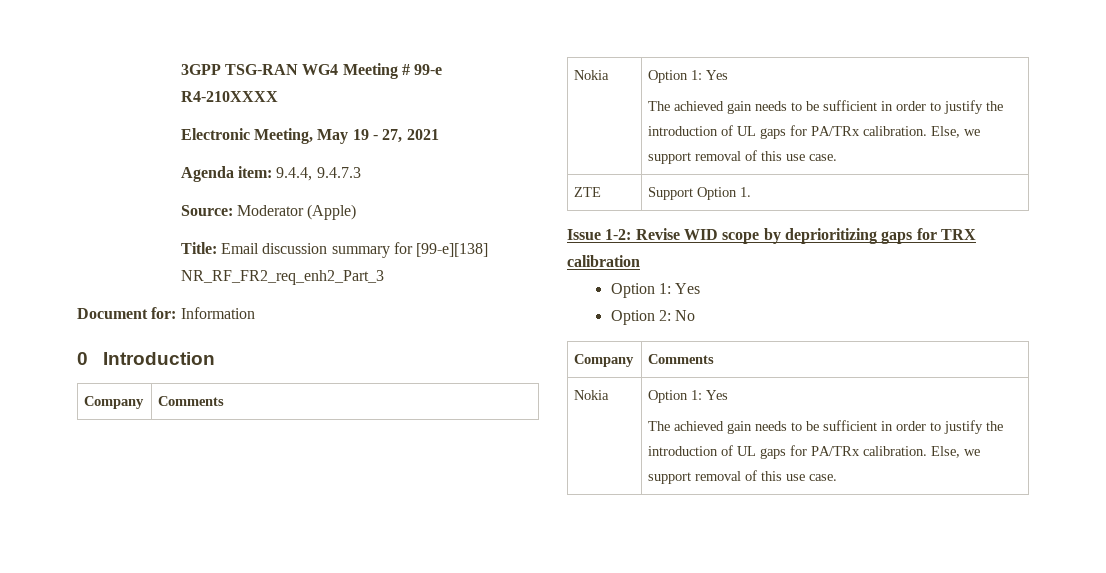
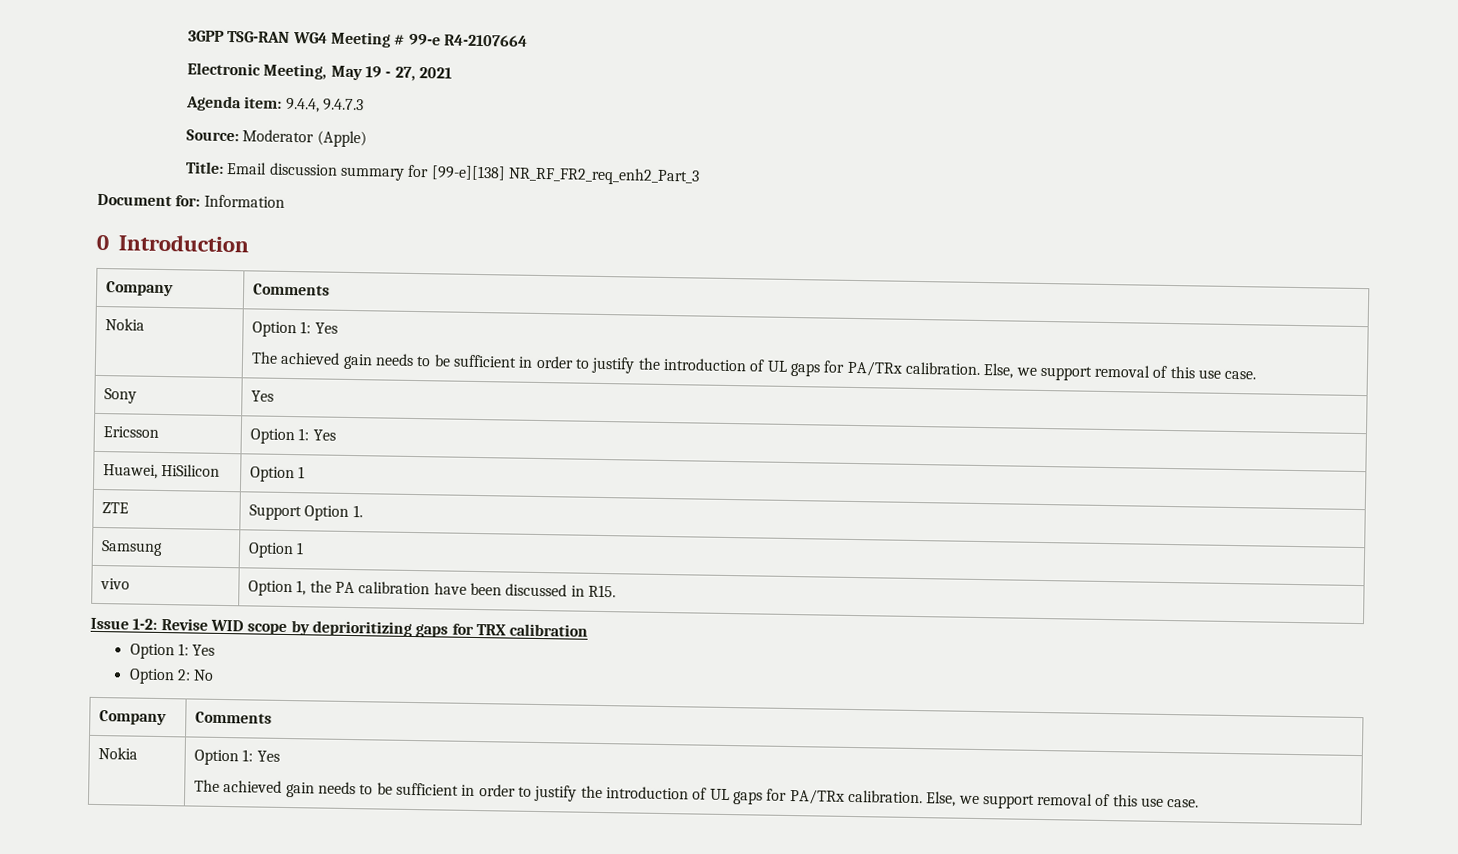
[180,91,278,102] R4-210XXXX -> [443,34,528,47] R4-2107664
[574,187,602,197] [648,187,752,200] ZTE | Support Option 1. -> [104,388,138,404] [251,390,275,402] [103,426,160,438] [250,428,336,445] [103,463,221,479] [250,466,306,483] [102,502,130,514] [249,504,363,521] [101,540,164,557] [248,542,305,559] [100,578,131,590] [248,580,616,598] Sony | Yes // Ericsson | Option 1: Yes // Huawei, HiSilicon | Option 1 // ZTE | Support Option 1. // Samsung | Option 1 // vivo | Option 1, the PA calibration have been discussed in R15.

